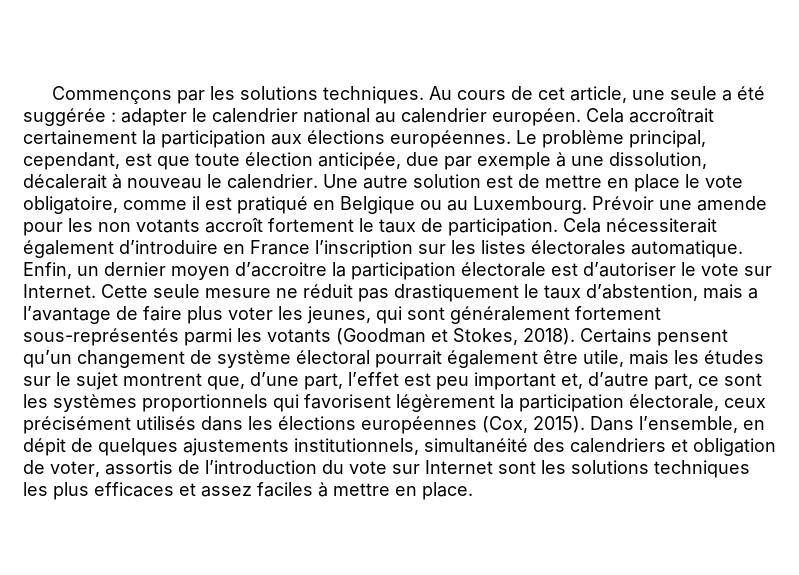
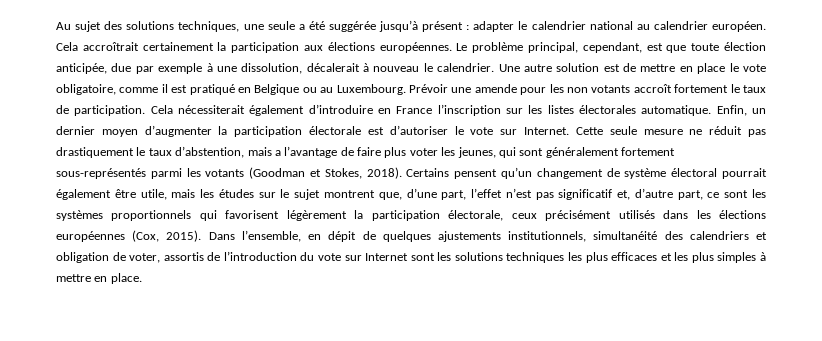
[52,86,628,104] Commençons par les solutions techniques. Au cours de cet article, -> [56,21,240,32] Au sujet des solutions techniques,
(106, 117) none -> [379,20,464,32] jusqu’à présent
[235,262,327,277] d’accroitre -> [144,125,212,137] d’augmenter
[404,372,556,390] est peu important -> [505,188,613,200] n’est pas significatif
[201,482,313,497] assez faciles -> [674,252,757,263] les plus simples

